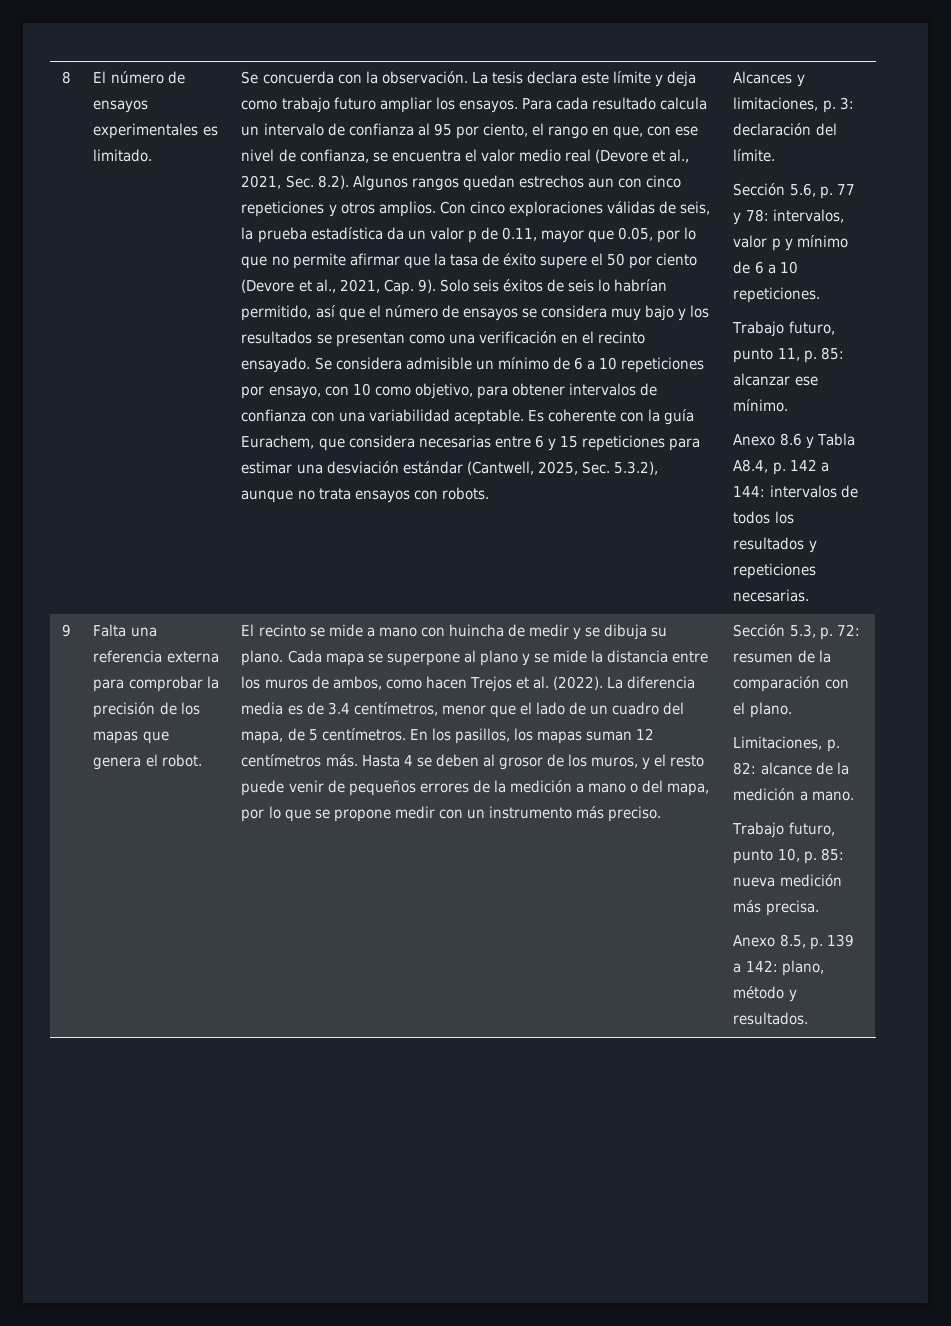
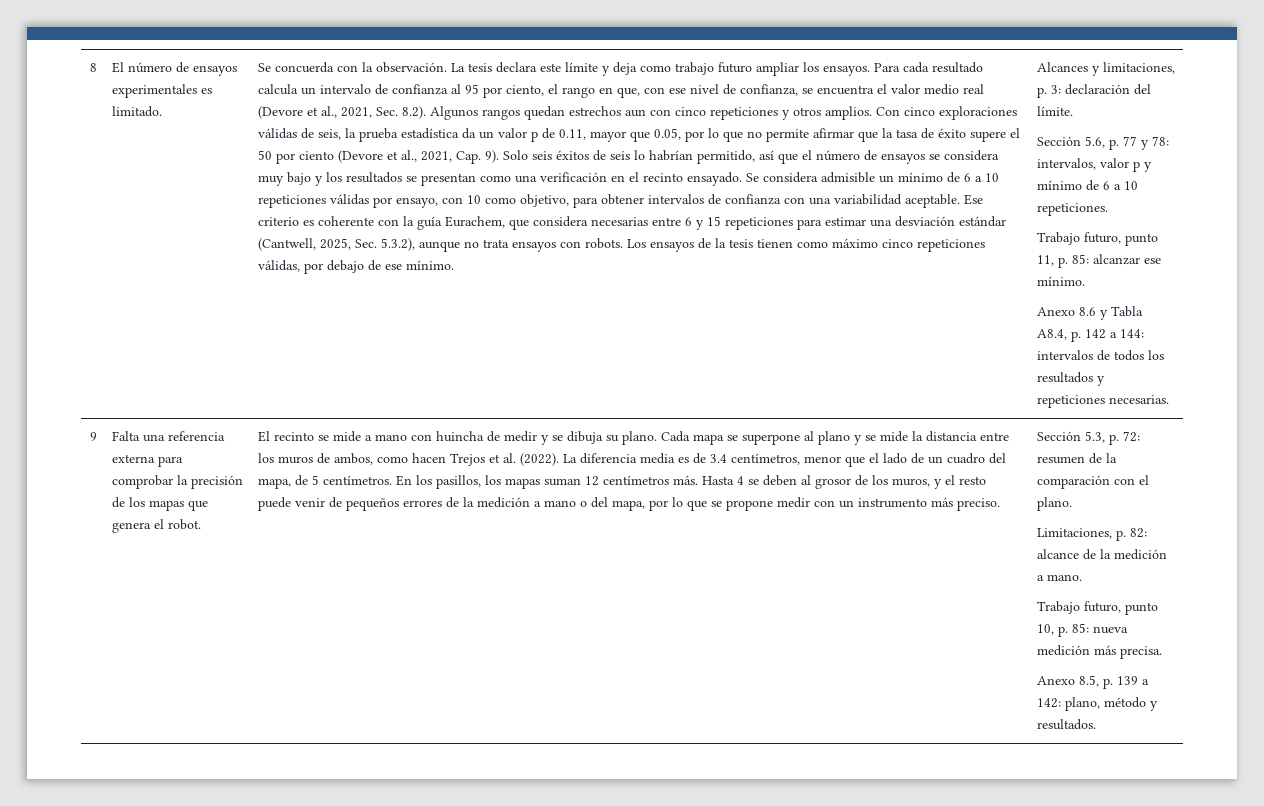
(704, 365) none -> [329,194,369,205] válidas
[527,410,544,422] Es -> [963,194,983,205] [257,217,314,226] Ese criterio es
(489, 493) none -> [626,238,985,252] [257,260,454,274] Los ensayos de la tesis tienen como máximo cinco repeticiones válidas, por debajo de ese mínimo.

